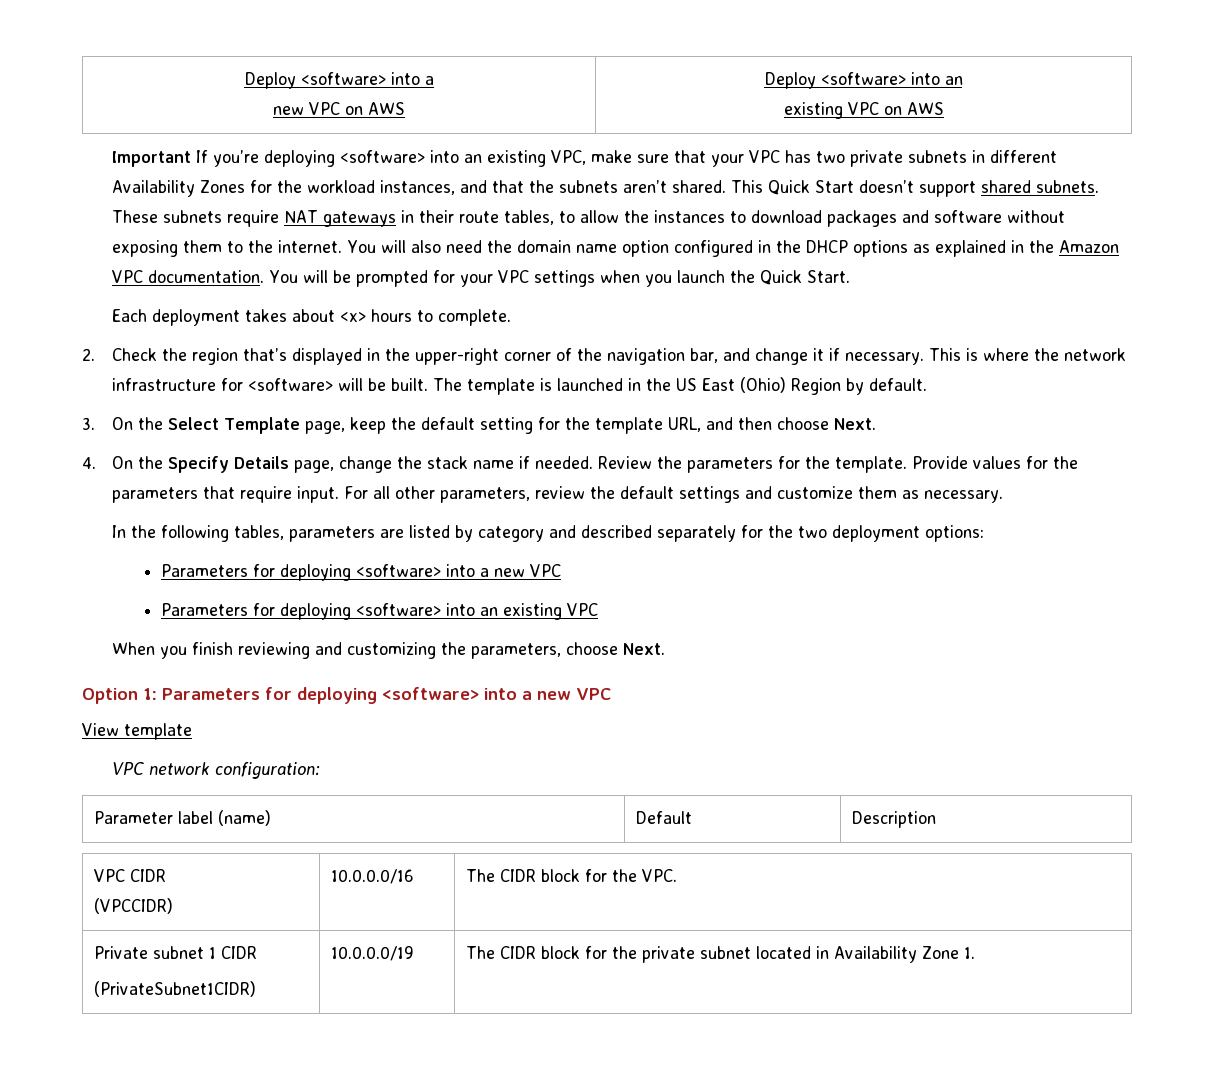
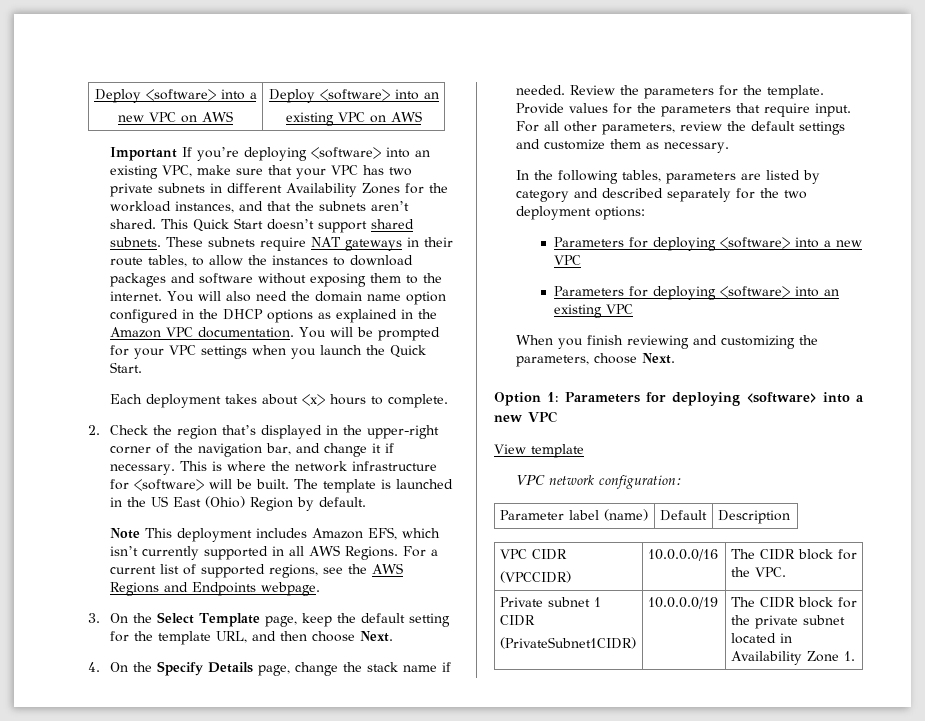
(927, 384) none -> [110,527,441,542] [110,545,439,560] [110,563,404,578] [110,582,321,596] // Note This deployment includes Amazon EFS, which isn’t currently supported in all AWS Regions. For a current list of supported regions, see the AWS Regions and Endpoints webpage.

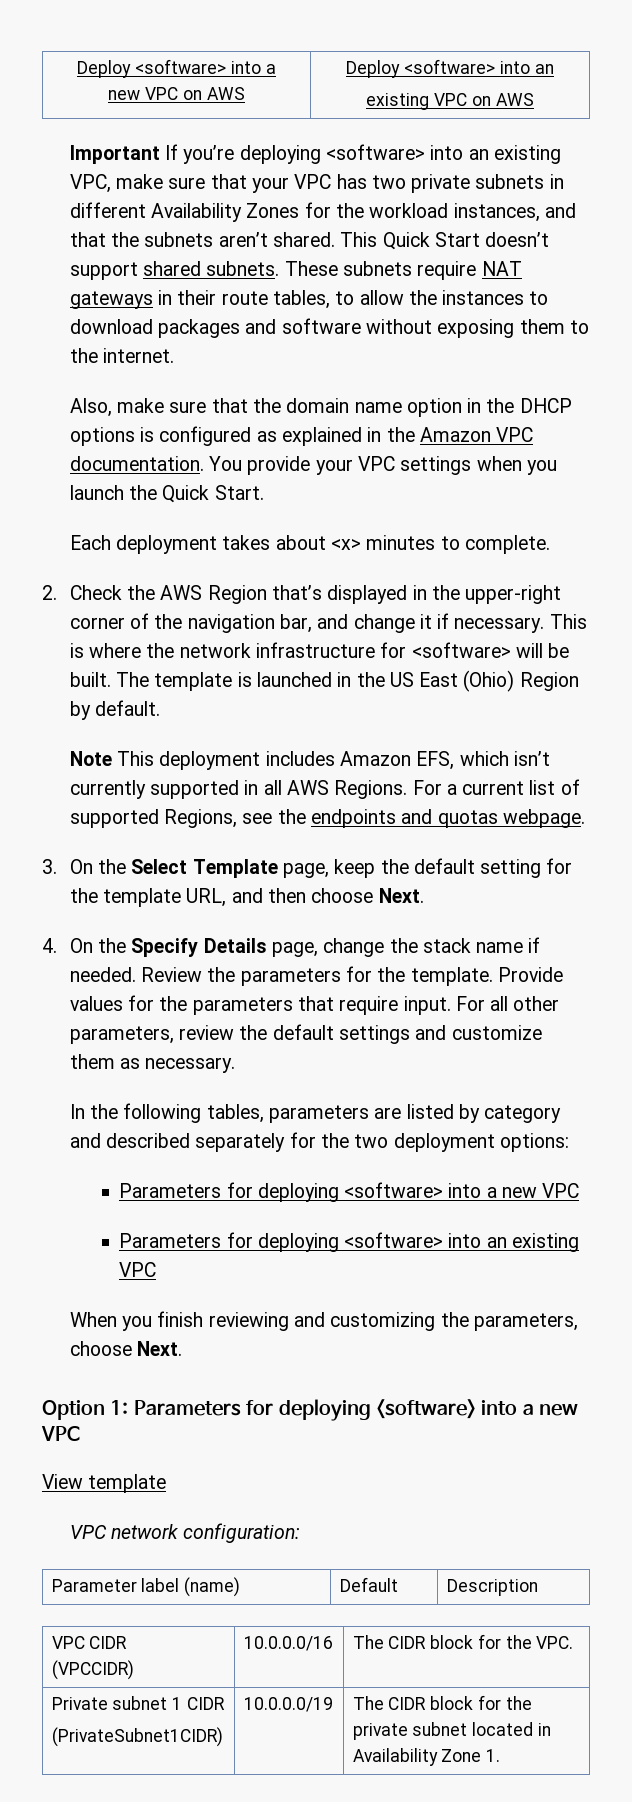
[167,291,288,302] You will also need -> [69,398,248,417] // Also, make sure that
[110,309,179,323] configured -> (462, 407) none
(314, 316) none -> [140,426,252,446] is configured
[330,327,441,341] [110,345,130,356] will be prompted for -> [247,456,311,475] provide
[330,394,367,405] hours -> [366,535,436,550] minutes
[177,425,218,439] region -> [160,585,267,604] AWS Region
[269,564,319,578] regions, -> [164,809,238,828] Regions,
[372,563,404,574] [110,582,257,596] AWS Regions and Endpoints -> [311,809,498,828] endpoints and quotas

